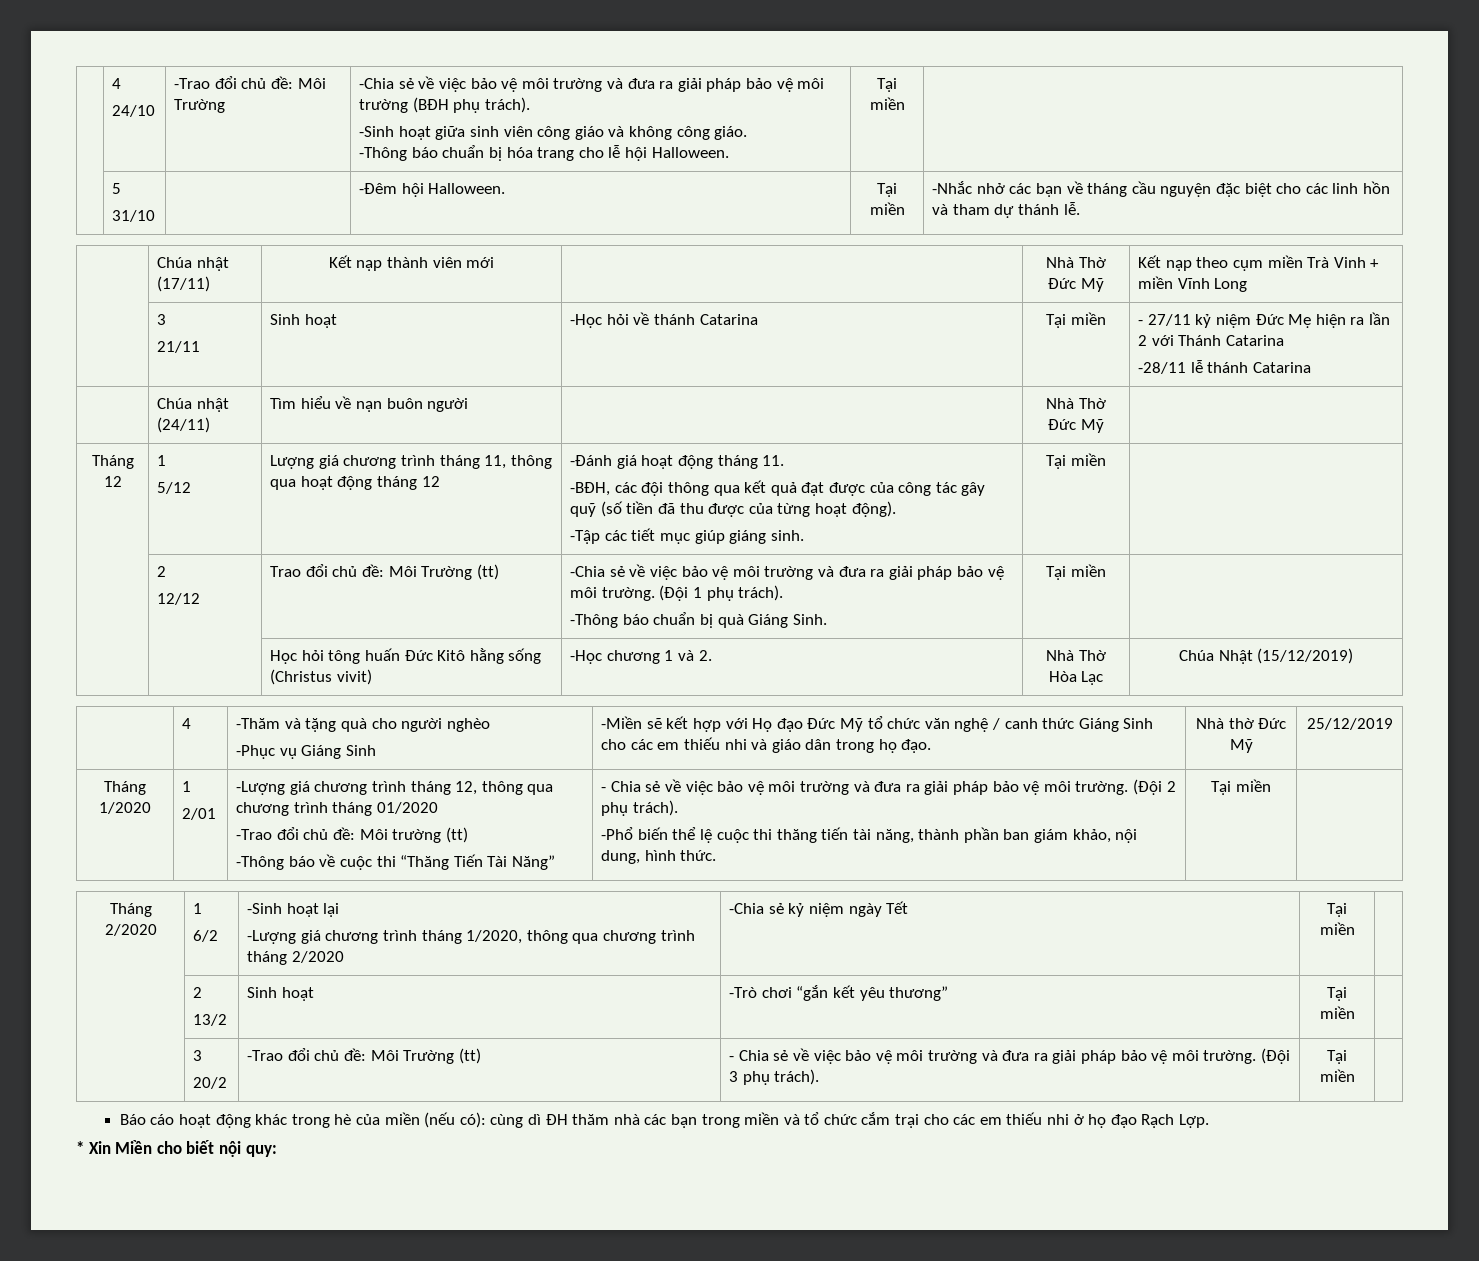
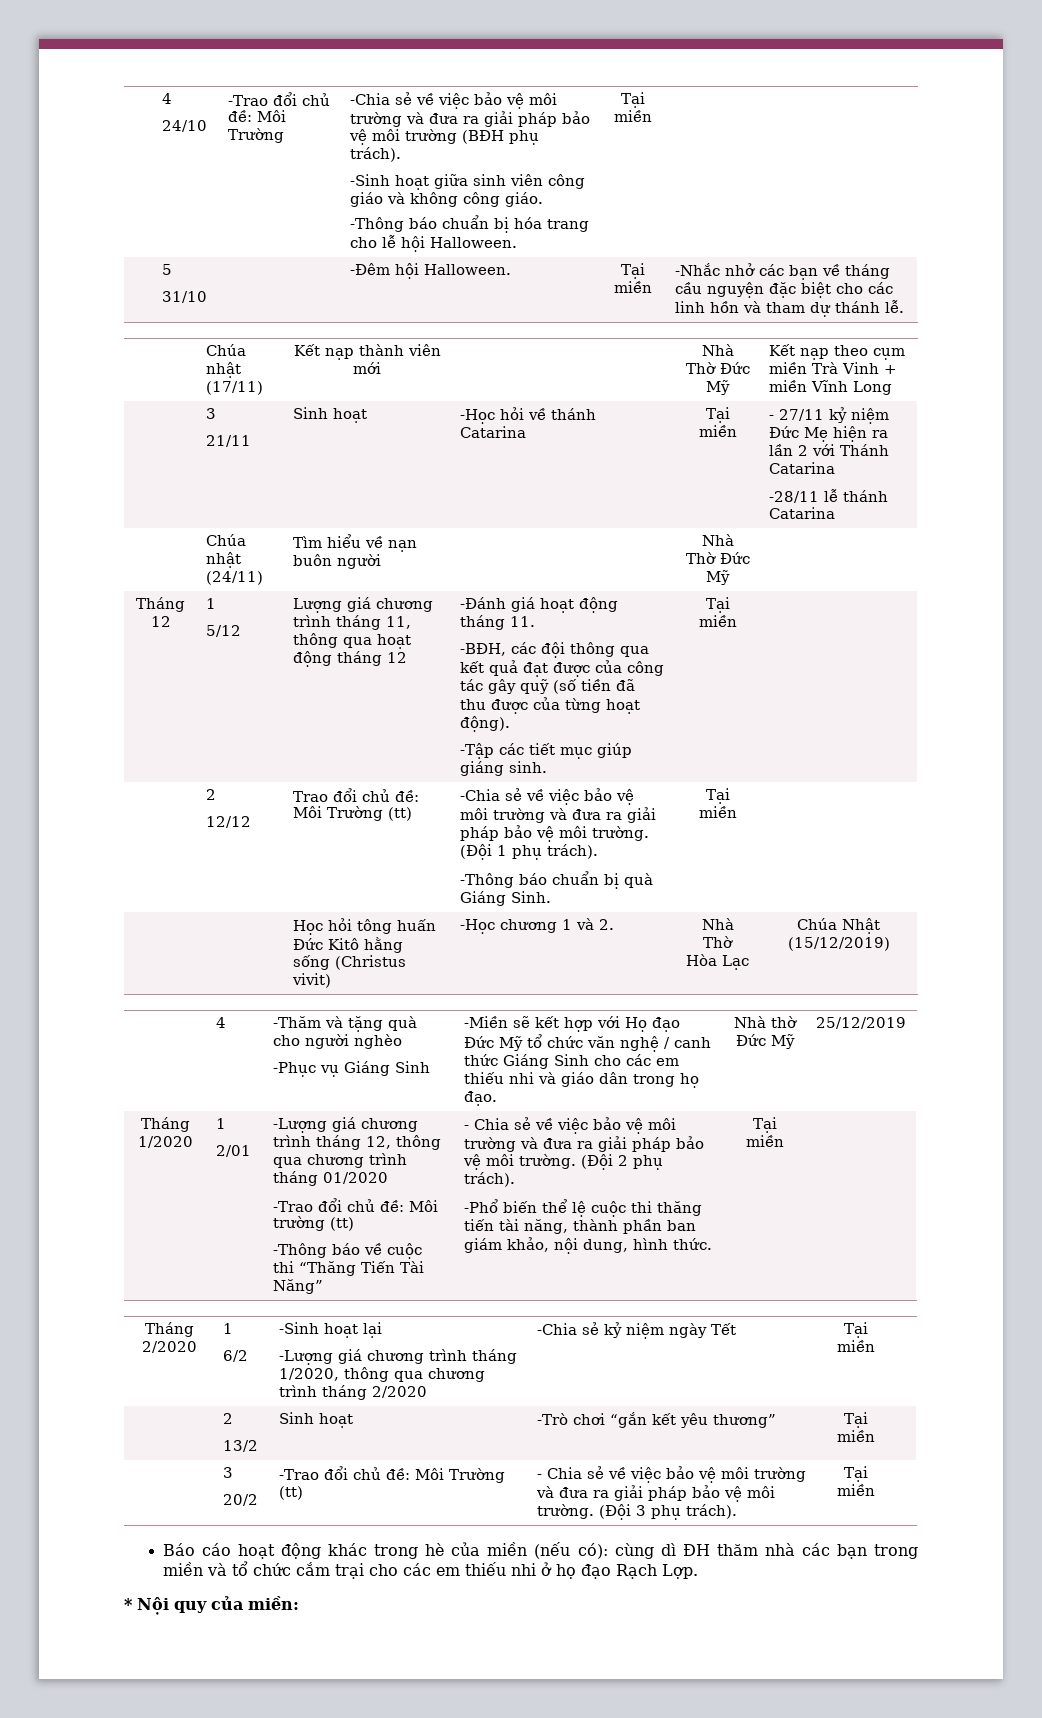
[88,1140,277,1157] Xin Miền cho biết nội quy: -> [137,1596,299,1615] Nội quy của miền:

